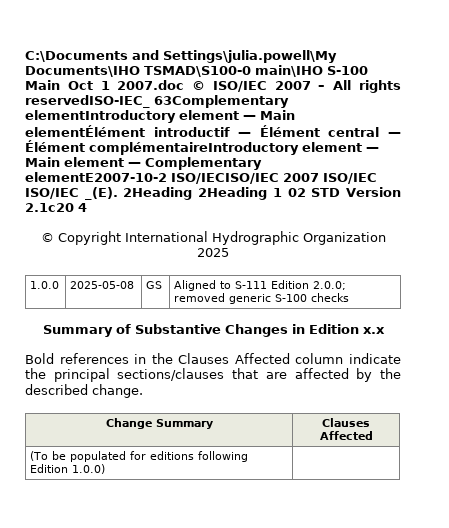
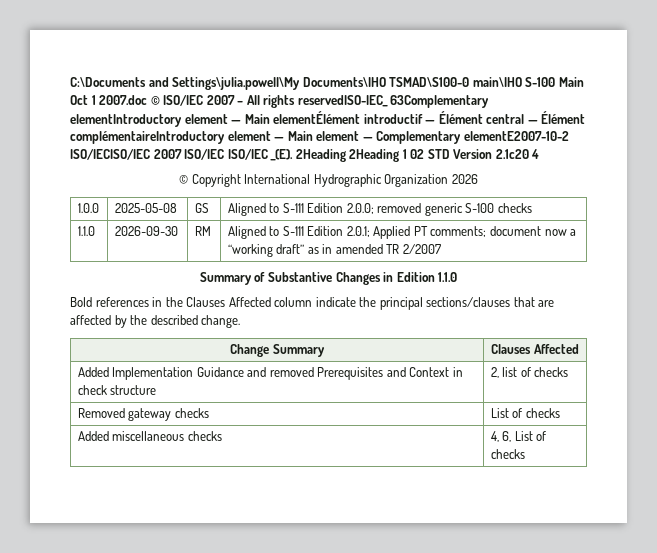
[197,248,229,257] 2025 -> [451,174,478,184] 2026
(350, 297) none -> [77,226,95,236] [114,226,178,236] [194,226,211,236] [227,226,577,239] [227,244,441,257] // 1.1.0 | 2026-09-30 | RM | Aligned to S-111 Edition 2.0.1; Applied PT comments; document now a “working draft” as in amended TR 2/2007
[362,327,385,334] x.x -> [438,272,458,282] 1.1.0
[30,451,249,462] [30,464,106,474] (To be populated for editions following Edition 1.0.0) | -> [77,367,463,380] [77,385,157,395] [490,367,569,378] [77,408,209,421] [490,408,560,418] [77,431,222,441] [490,431,547,442] [490,449,525,459] Added Implementation Guidance and removed Prerequisites and Context in check structure | 2, list of checks // Removed gateway checks | List of checks // Added miscellaneous checks | 4, 6, List of checks

